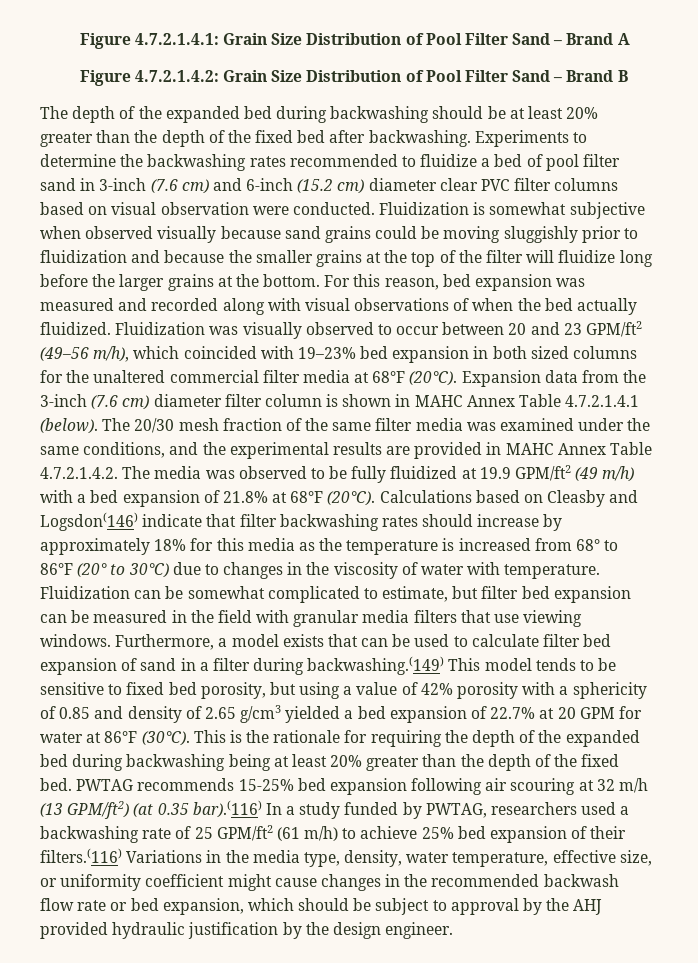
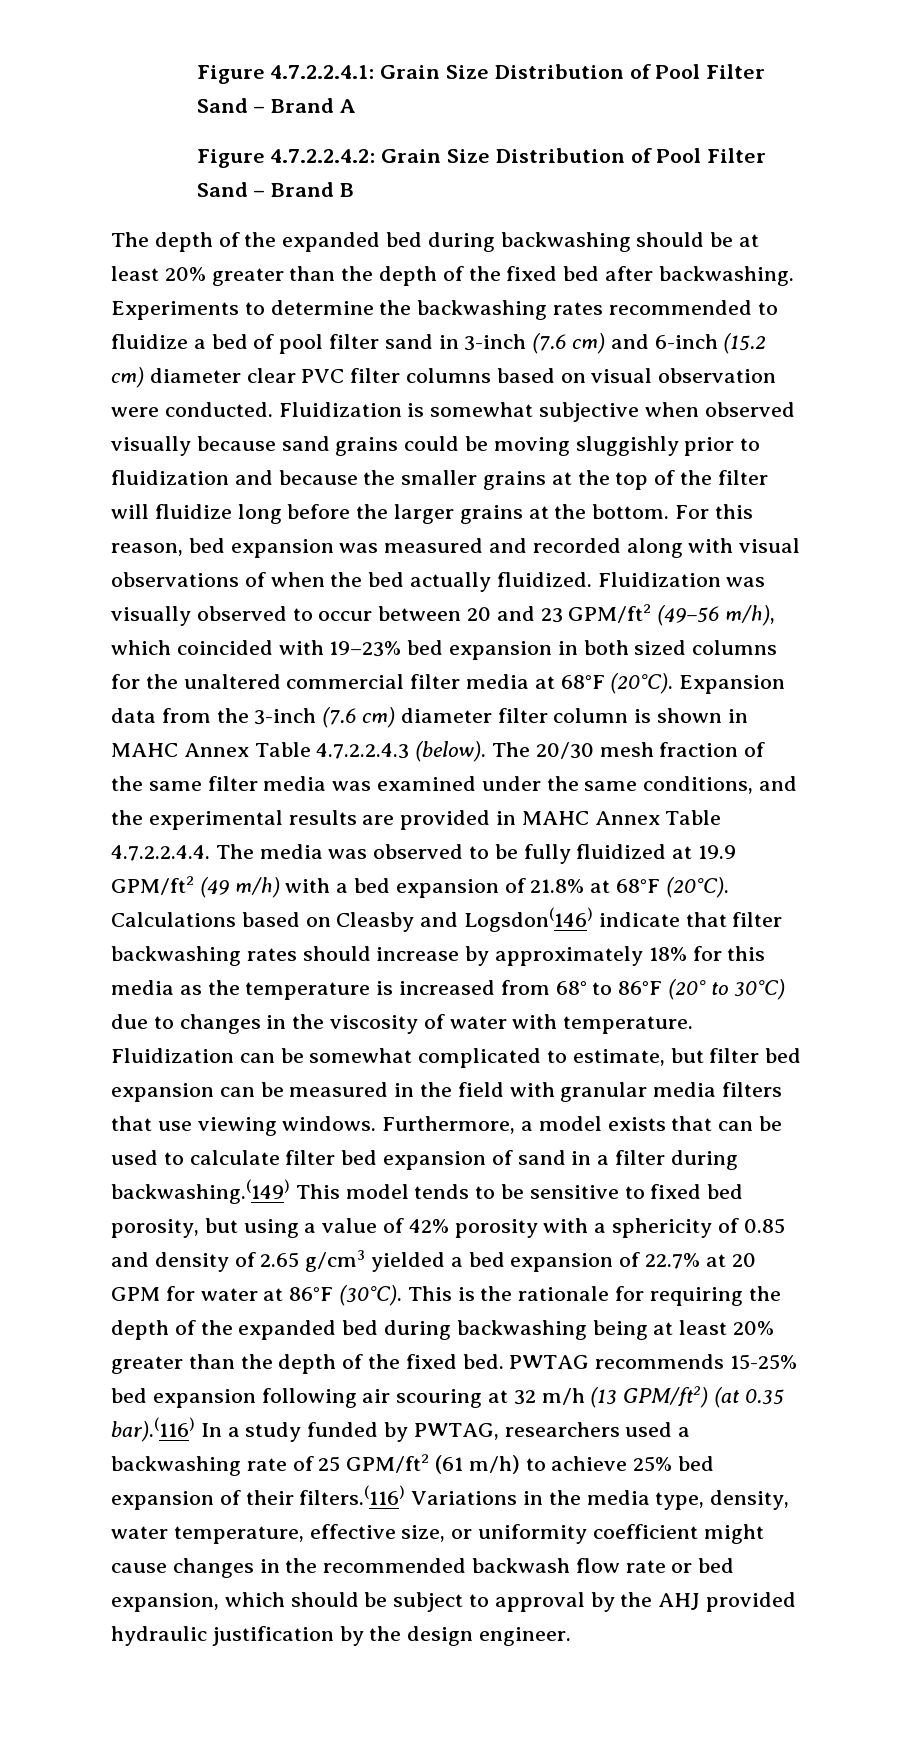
[79,33,219,49] Figure 4.7.2.1.4.1: -> [196,65,375,84] Figure 4.7.2.2.4.1:
[134,70,219,82] 4.7.2.1.4.2: -> [270,149,376,163] 4.7.2.2.4.2:
[565,395,640,407] 4.7.2.1.4.1 -> [316,743,410,759] 4.7.2.2.4.3
[40,467,118,479] 4.7.2.1.4.2. -> [111,845,210,861] 4.7.2.2.4.4.

